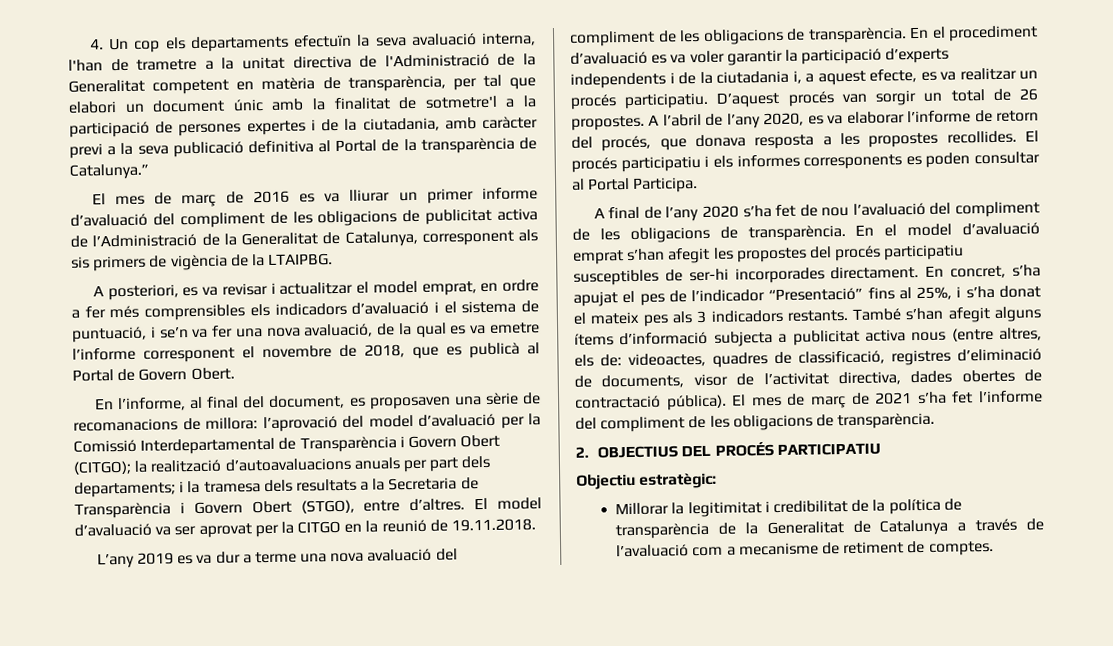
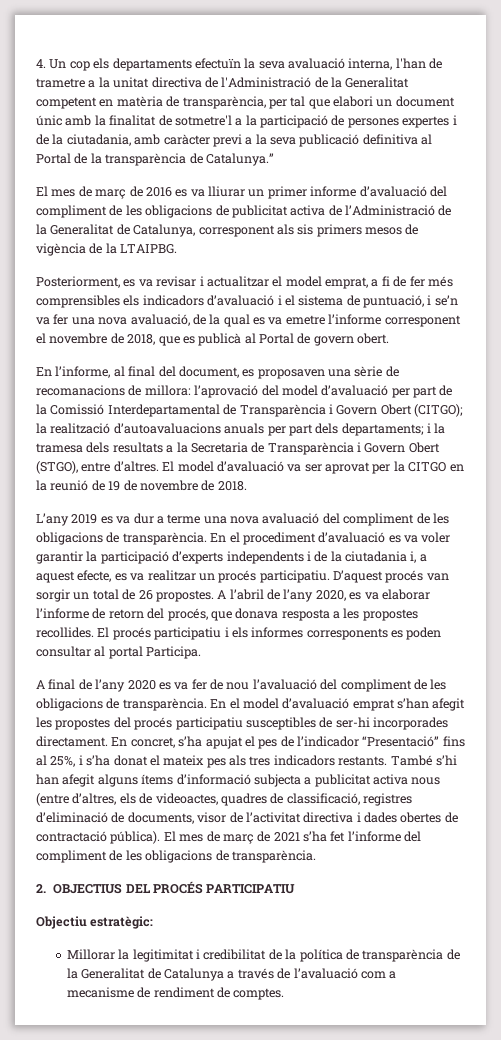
(147, 263) none -> [365,227,402,235] mesos
[92,284,179,301] A posteriori, -> [36,276,120,288] Posteriorment,
[480,279,539,293] [71,309,80,319] en ordre a -> [371,276,407,287] a fi de
[138,367,235,381] Govern Obert. -> [313,333,390,346] govern obert.
(525, 422) none -> [413,385,453,398] part de
[451,518,537,532] 19.11.2018. -> [108,480,247,491] 19 de novembre de 2018.
[588,177,631,191] Portal -> [108,646,143,659] portal
[742,204,797,218] s’ha fet -> [158,679,207,690] es va fer
[696,310,708,324] 3 -> [249,756,271,766] tres
[905,307,944,321] s’han -> [435,755,457,766] [36,774,59,785] s’hi han
[999,327,1042,341] [574,354,622,367] altres, els de: -> [72,793,153,805] d’altres, els de
[837,371,901,386] directiva, -> [303,812,361,823] directiva i
[843,541,905,555] retiment -> [153,987,215,998] rendiment

